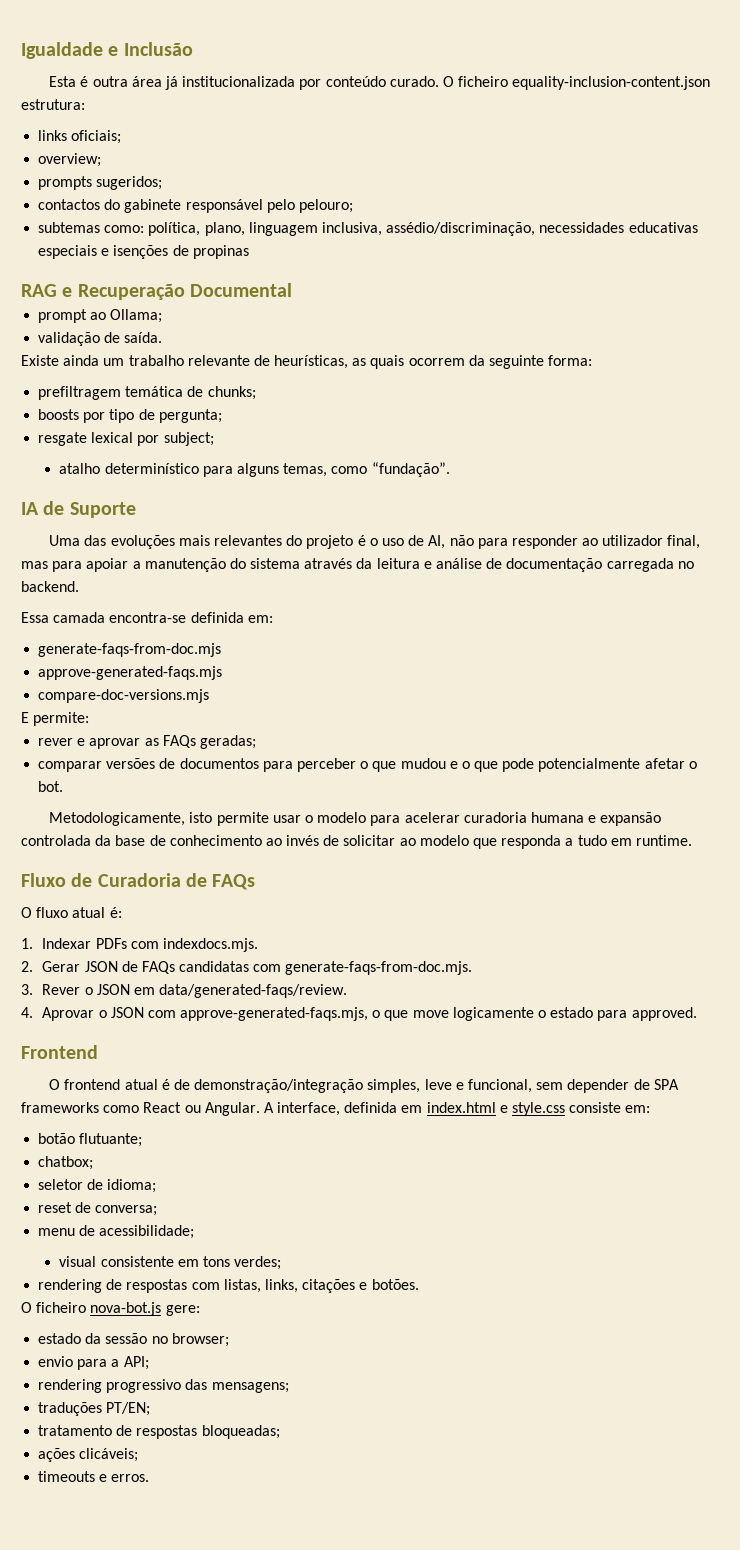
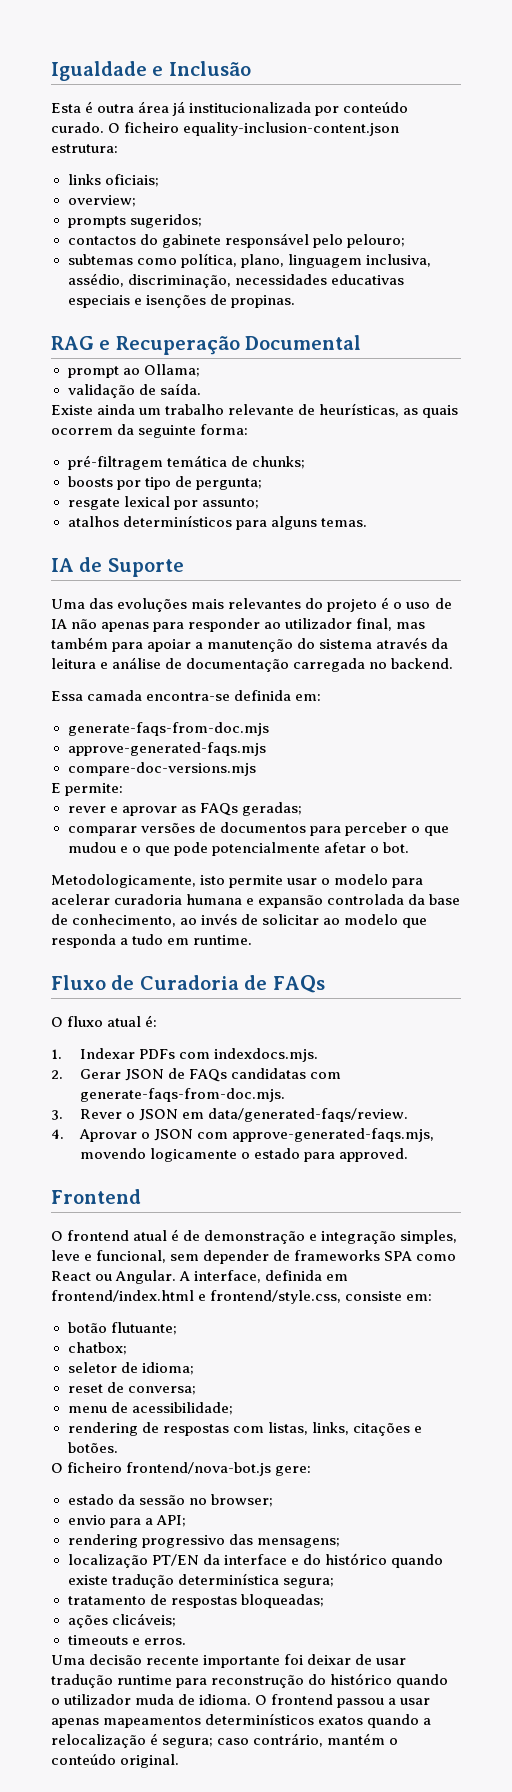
[104,225,145,233] como: -> [136,258,177,265] como
[386,222,536,236] assédio/discriminação, -> [67,273,231,288] assédio, discriminação,
[192,245,249,259] propinas -> [230,295,295,308] propinas.
[38,386,122,400] prefiltragem -> [67,455,163,470] pré-filtragem
[163,432,214,446] [59,462,450,477] subject; // atalho determinístico para alguns temas, como “fundação”. -> [201,498,259,509] [67,515,367,530] assunto; // atalhos determinísticos para alguns temas.
[428,535,474,549] AI, não -> [51,619,150,632] IA não apenas
(48, 565) none -> [51,637,108,649] também
[169,835,262,846] conhecimento -> [72,914,177,927] conhecimento,
[372,1010,449,1021] o que move -> [80,1148,147,1159] movendo
[194,1079,364,1093] demonstração/integração -> [204,1230,397,1244] demonstração e integração
[653,1079,679,1090] [21,1102,99,1113] SPA frameworks -> [294,1250,413,1261] frameworks SPA
[426,1102,566,1116] index.html e style.css -> [51,1290,342,1304] frontend/index.html e frontend/style.css,
[59,1256,282,1270] // visual consistente em tons verdes; -> (233, 1408) none
[90,1302,162,1316] nova-bot.js -> [126,1462,272,1476] frontend/nova-bot.js
[38,1402,151,1416] traduções PT/EN; -> [67,1553,443,1568] [67,1573,334,1588] localização PT/EN da interface e do histórico quando existe tradução determinística segura;
(150, 1478) none -> [51,1654,407,1668] [51,1673,449,1688] [51,1694,431,1708] [51,1713,432,1728] [51,1733,399,1748] [51,1754,180,1768] // Uma decisão recente importante foi deixar de usar tradução runtime para reconstrução do histórico quando o utilizador muda de idioma. O frontend passou a usar apenas mapeamentos determinísticos exatos quando a relocalização é segura; caso contrário, mantém o conteúdo original.

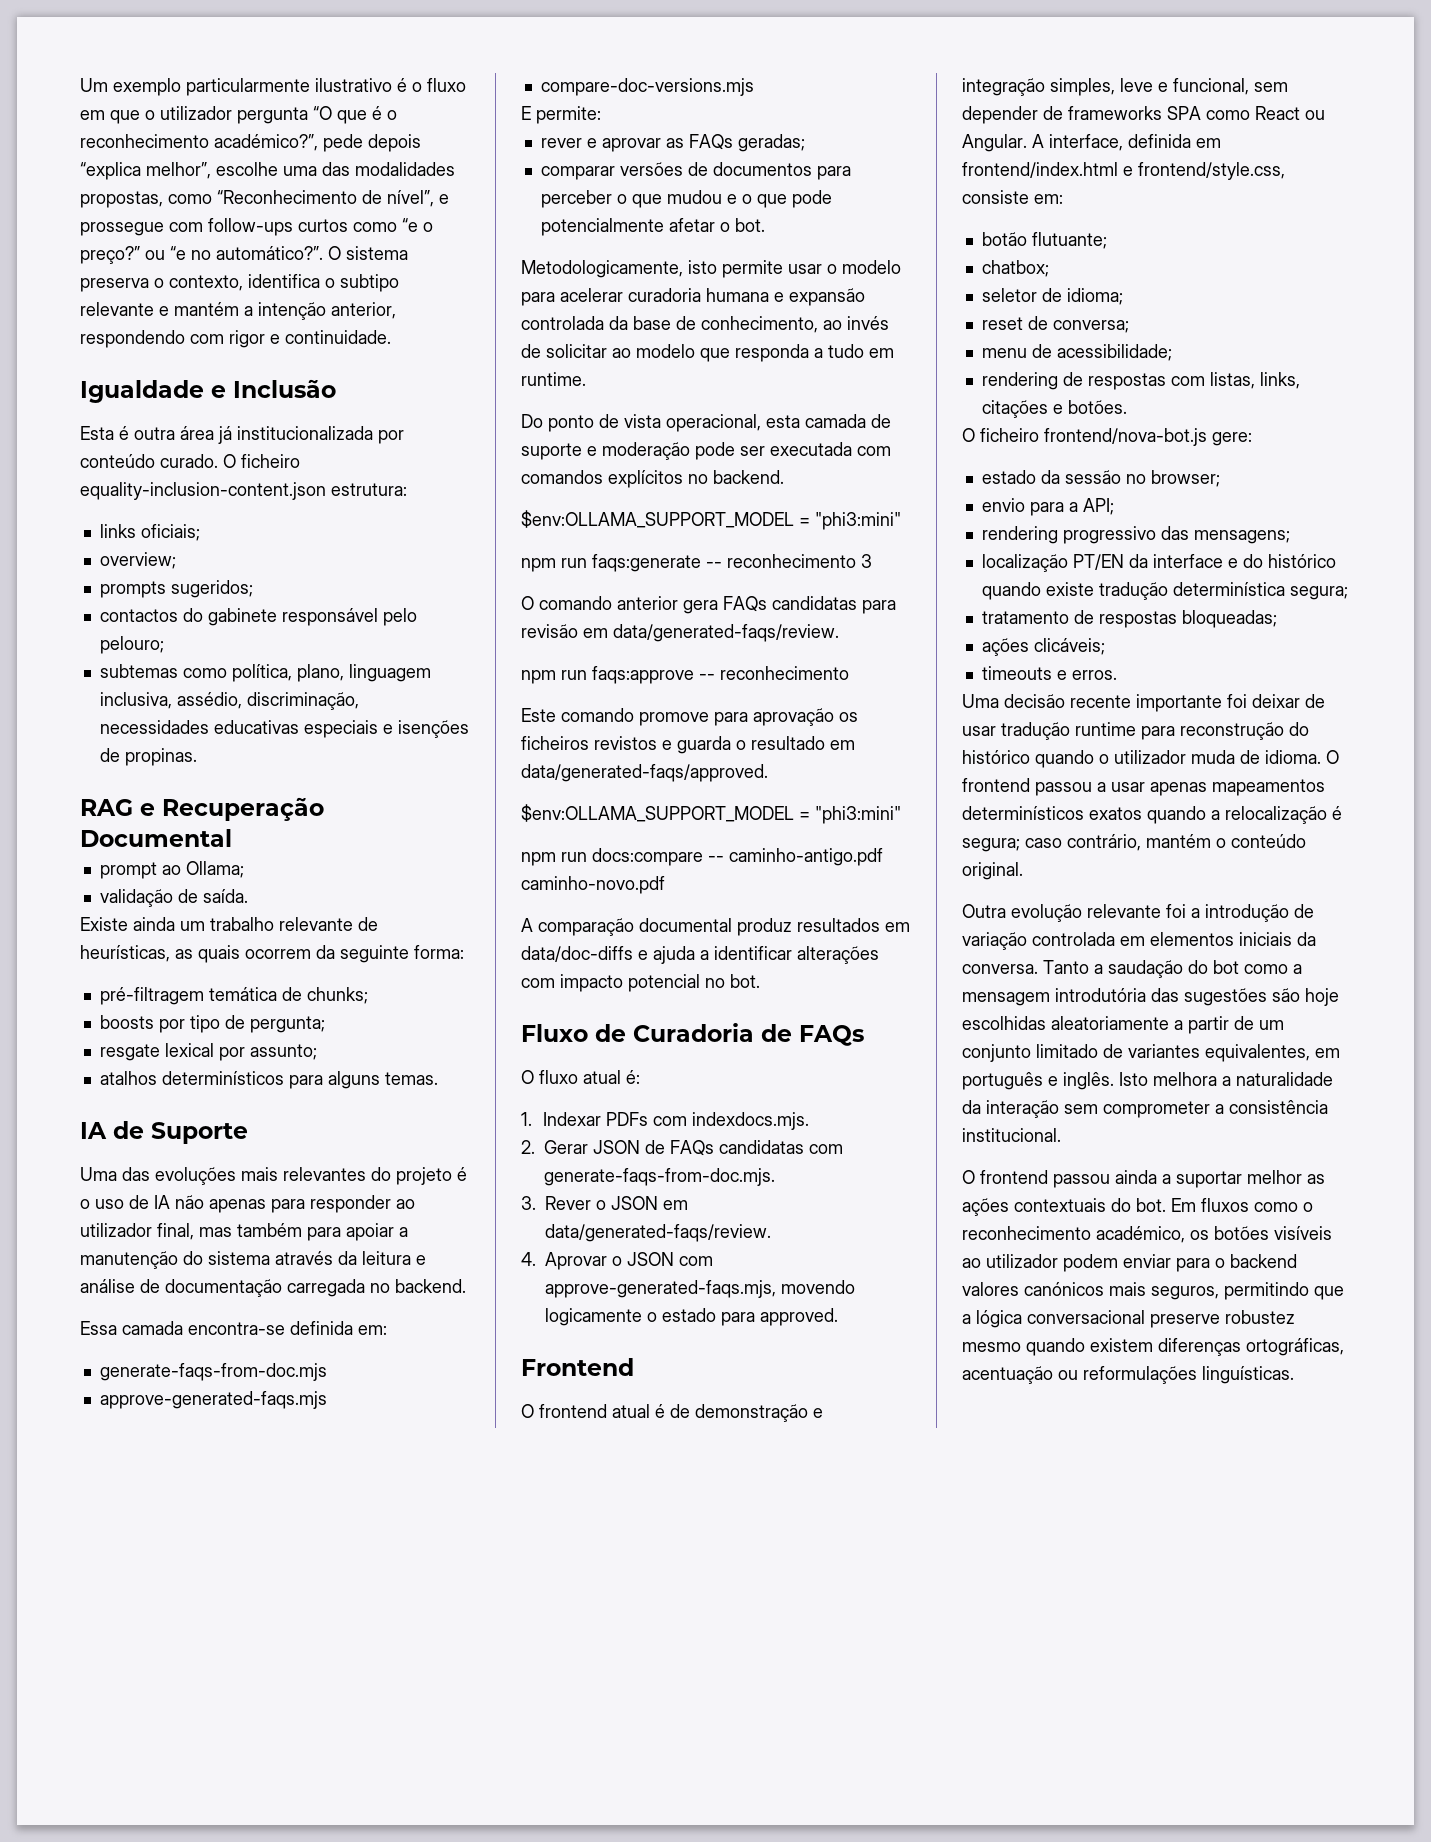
(51, 71) none -> [80,78,466,96] [80,106,397,124] [80,134,421,152] [80,162,455,180] [80,190,449,208] [80,218,433,236] [80,246,408,264] [80,274,399,292] [80,302,396,320] [80,330,391,348] Um exemplo particularmente ilustrativo é o fluxo em que o utilizador pergunta “O que é o reconhecimento académico?”, pede depois “explica melhor”, escolhe uma das modalidades propostas, como “Reconhecimento de nível”, e prossegue com follow-ups curtos como “e o preço?” ou “e no automático?”. O sistema preserva o contexto, identifica o subtipo relevante e mantém a intenção anterior, respondendo com rigor e continuidade. //
(253, 940) none -> [521,414,891,432] [521,442,891,460] [521,470,784,488] [521,510,901,530] [521,554,872,572] [521,596,896,614] [521,624,839,642] [521,666,849,684] [521,708,858,726] [521,736,855,754] [521,764,768,782] [521,804,901,824] [521,848,883,866] [521,876,665,894] [521,918,910,936] [521,946,879,964] [521,974,760,992] // Do ponto de vista operacional, esta camada de suporte e moderação pode ser executada com comandos explícitos no backend. // $env:OLLAMA_SUPPORT_MODEL = "phi3:mini" // npm run faqs:generate -- reconhecimento 3 // O comando anterior gera FAQs candidatas para revisão em data/generated-faqs/review. // npm run faqs:approve -- reconhecimento // Este comando promove para aprovação os ficheiros revistos e guarda o resultado em data/generated-faqs/approved. // $env:OLLAMA_SUPPORT_MODEL = "phi3:mini" // npm run docs:compare -- caminho-antigo.pdf caminho-novo.pdf // A comparação documental produz resultados em data/doc-diffs e ajuda a identificar alterações com impacto potencial no bot.
(180, 1761) none -> [962,904,1314,922] [962,932,1316,950] [962,960,1302,978] [962,988,1339,1006] [962,1016,1284,1034] [962,1044,1340,1062] [962,1072,1333,1090] [962,1100,1328,1118] [962,1128,1061,1142] [962,1170,1325,1188] [962,1198,1313,1216] [962,1226,1332,1243] [962,1254,1297,1272] [962,1282,1344,1300] [962,1310,1295,1328] [962,1338,1344,1356] [962,1366,1294,1384] // Outra evolução relevante foi a introdução de variação controlada em elementos iniciais da conversa. Tanto a saudação do bot como a mensagem introdutória das sugestões são hoje escolhidas aleatoriamente a partir de um conjunto limitado de variantes equivalentes, em português e inglês. Isto melhora a naturalidade da interação sem comprometer a consistência institucional. // O frontend passou ainda a suportar melhor as ações contextuais do bot. Em fluxos como o reconhecimento académico, os botões visíveis ao utilizador podem enviar para o backend valores canónicos mais seguros, permitindo que a lógica conversacional preserve robustez mesmo quando existem diferenças ortográficas, acentuação ou reformulações linguísticas.

